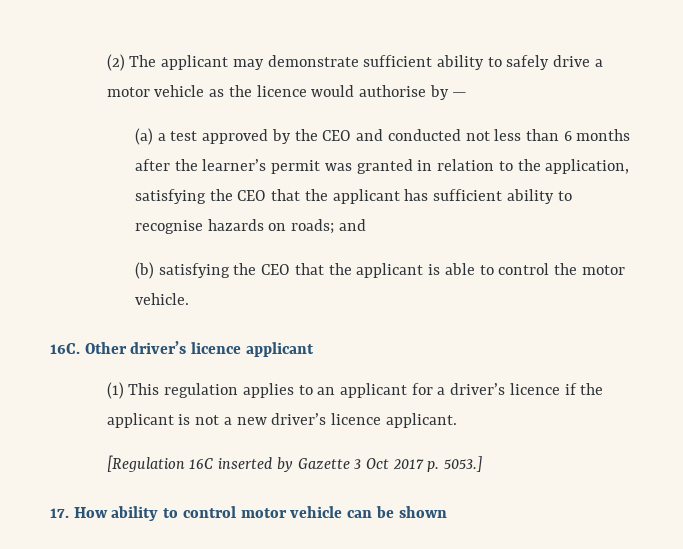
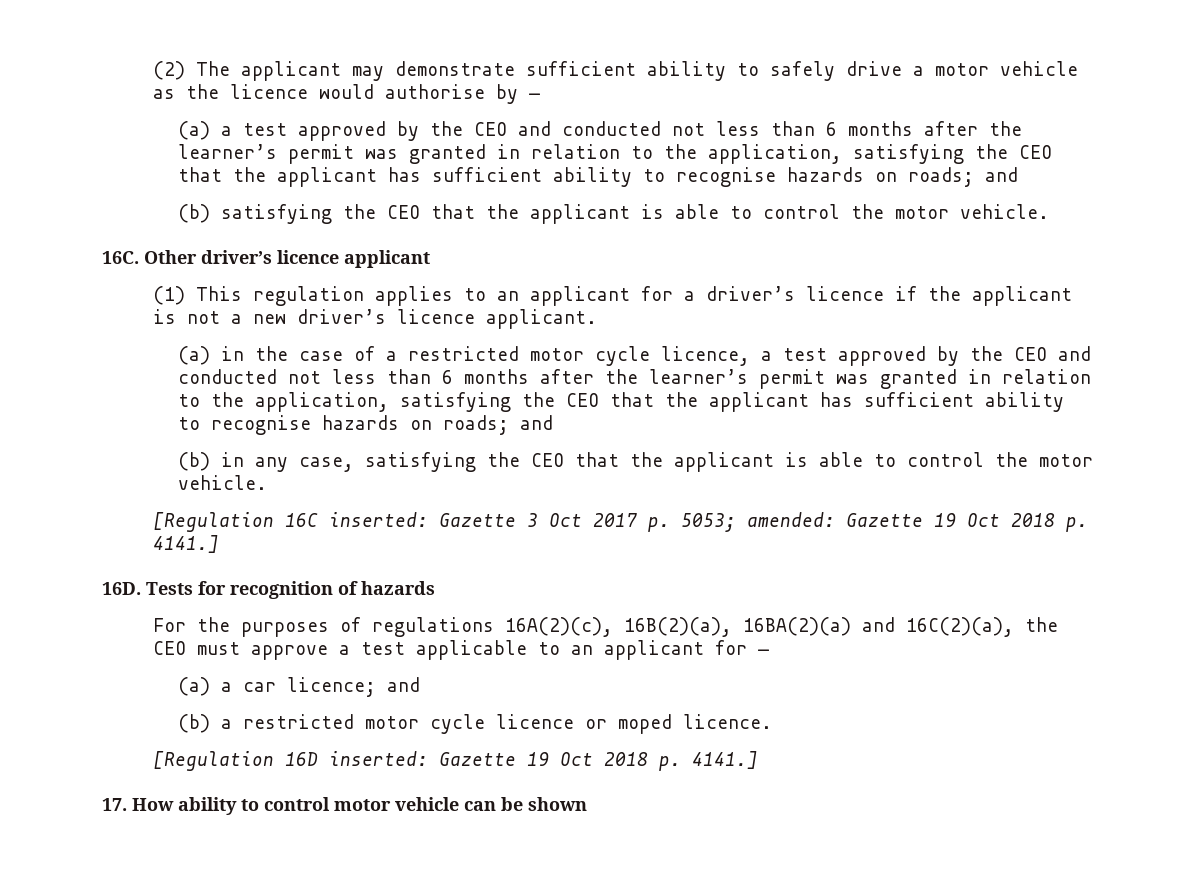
(457, 420) none -> [177,346,1091,366] [177,369,1091,389] [177,392,1064,412] [177,415,553,435] [177,452,1093,472] [177,475,267,490] // (a) in the case of a restricted motor cycle licence, a test approved by the CEO and conducted not less than 6 months after the learner’s permit was granted in relation to the application, satisfying the CEO that the applicant has sufficient ability to recognise hazards on roads; and // (b) in any case, satisfying the CEO that the applicant is able to control the motor vehicle.
[218,457,293,472] inserted by -> [328,512,428,527] inserted:
[444,456,483,472] 5053.] -> [680,512,1088,532] [152,535,219,553] [102,581,435,599] [152,617,1058,637] [152,640,769,660] [177,677,420,697] [177,714,772,734] [152,751,758,771] 5053; amended: Gazette 19 Oct 2018 p. 4141.] // 16D. Tests for recognition of hazards // For the purposes of regulations 16A(2)(c), 16B(2)(a), 16BA(2)(a) and 16C(2)(a), the CEO must approve a test applicable to an applicant for — // (a) a car licence; and // (b) a restricted motor cycle licence or moped licence. // [Regulation 16D inserted: Gazette 19 Oct 2018 p. 4141.]

